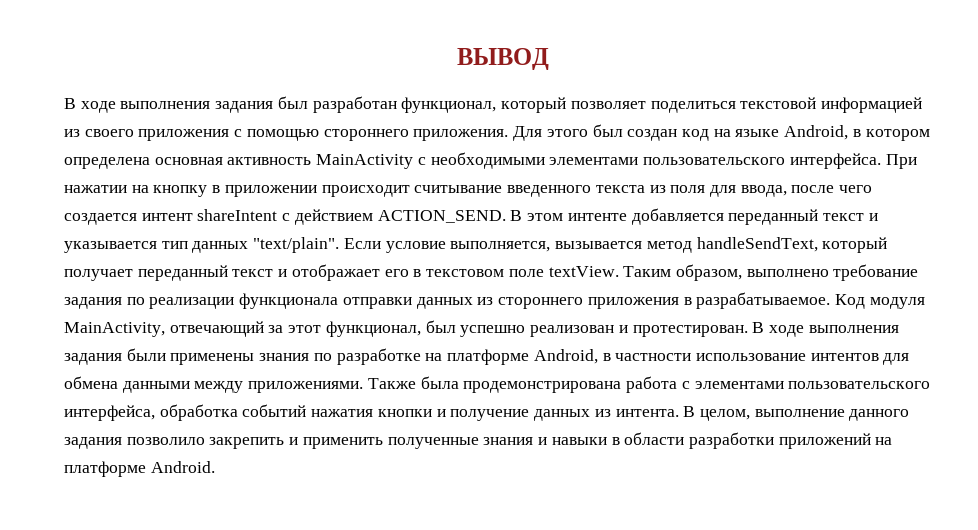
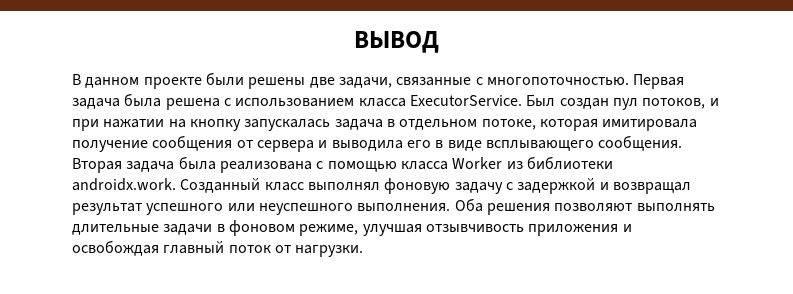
[80,96,922,113] [64,124,930,141] [64,152,917,169] [64,185,873,197] [64,208,878,225] [64,237,888,253] [64,264,919,281] [64,292,925,309] [64,320,899,337] [64,348,910,365] [64,376,931,393] [64,404,910,421] [64,432,893,449] [64,461,215,477] ходе выполнения задания был разработан функционал, который позволяет поделиться текстовой информацией из своего приложения с помощью стороннего приложения. Для этого был создан код на языке Android, в котором определена основная активность MainActivity с необходимыми элементами пользовательского интерфейса. При нажатии на кнопку в приложении происходит считывание введенного текста из поля для ввода, после чего создается интент shareIntent с действием ACTION_SEND. В этом интенте добавляется переданный текст и указывается тип данных "text/plain". Если условие выполняется, вызывается метод handleSendText, который получает переданный текст и отображает его в текстовом поле textView. Таким образом, выполнено требование задания по реализации функционала отправки данных из стороннего приложения в разрабатываемое. Код модуля MainActivity, отвечающий за этот функционал, был успешно реализован и протестирован. В ходе выполнения задания были применены знания по разработке на платформе Android, в частности использование интентов для обмена данными между приложениями. Также была продемонстрирована работа с элементами пользовательского интерфейса, обработка событий нажатия кнопки и получение данных из интента. В целом, выполнение данного задания позволило закрепить и применить полученные знания и навыки в области разработки приложений на платформе Android. -> [85,72,685,89] [72,93,719,110] [72,119,698,131] [72,135,683,152] [72,156,613,173] [72,178,691,194] [72,198,715,215] [72,220,632,236] [72,240,364,257] данном проекте были решены две задачи, связанные с многопоточностью. Первая задача была решена с использованием класса ExecutorService. Был создан пул потоков, и при нажатии на кнопку запускалась задача в отдельном потоке, которая имитировала получение сообщения от сервера и выводила его в виде всплывающего сообщения. Вторая задача была реализована с помощью класса Worker из библиотеки androidx.work. Созданный класс выполнял фоновую задачу с задержкой и возвращал результат успешного или неуспешного выполнения. Оба решения позволяют выполнять длительные задачи в фоновом режиме, улучшая отзывчивость приложения и освобождая главный поток от нагрузки.

